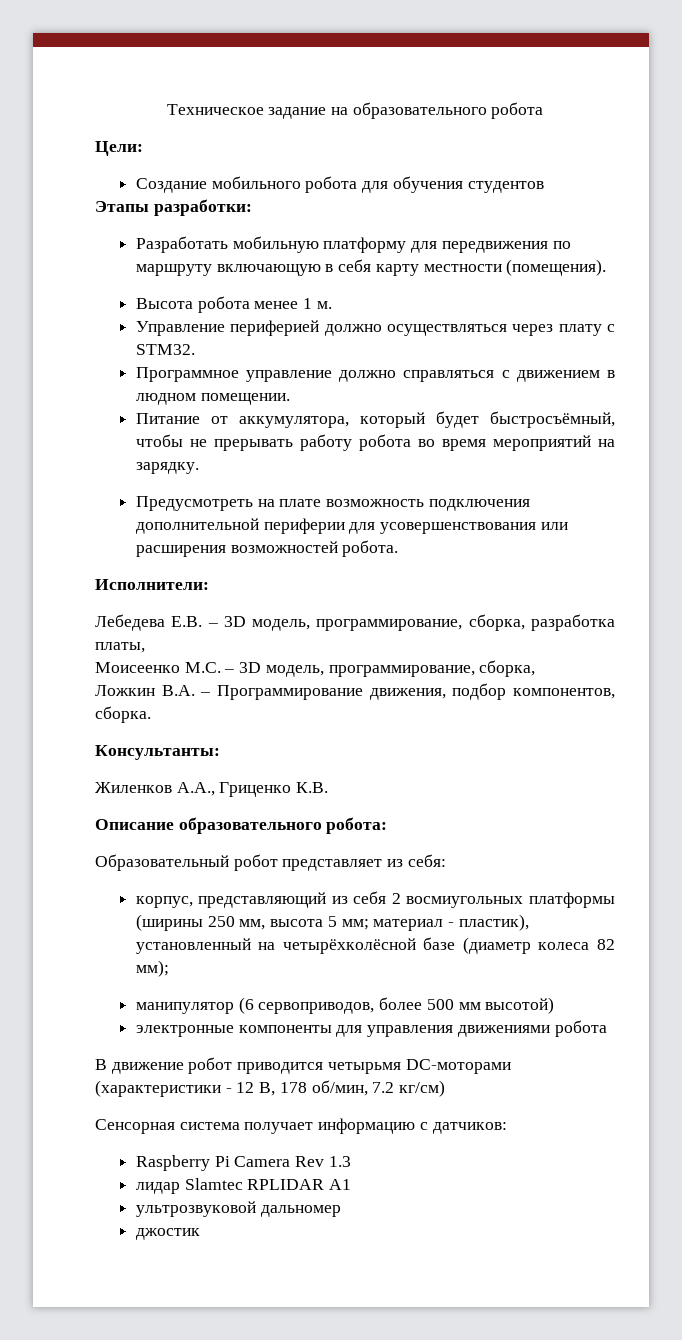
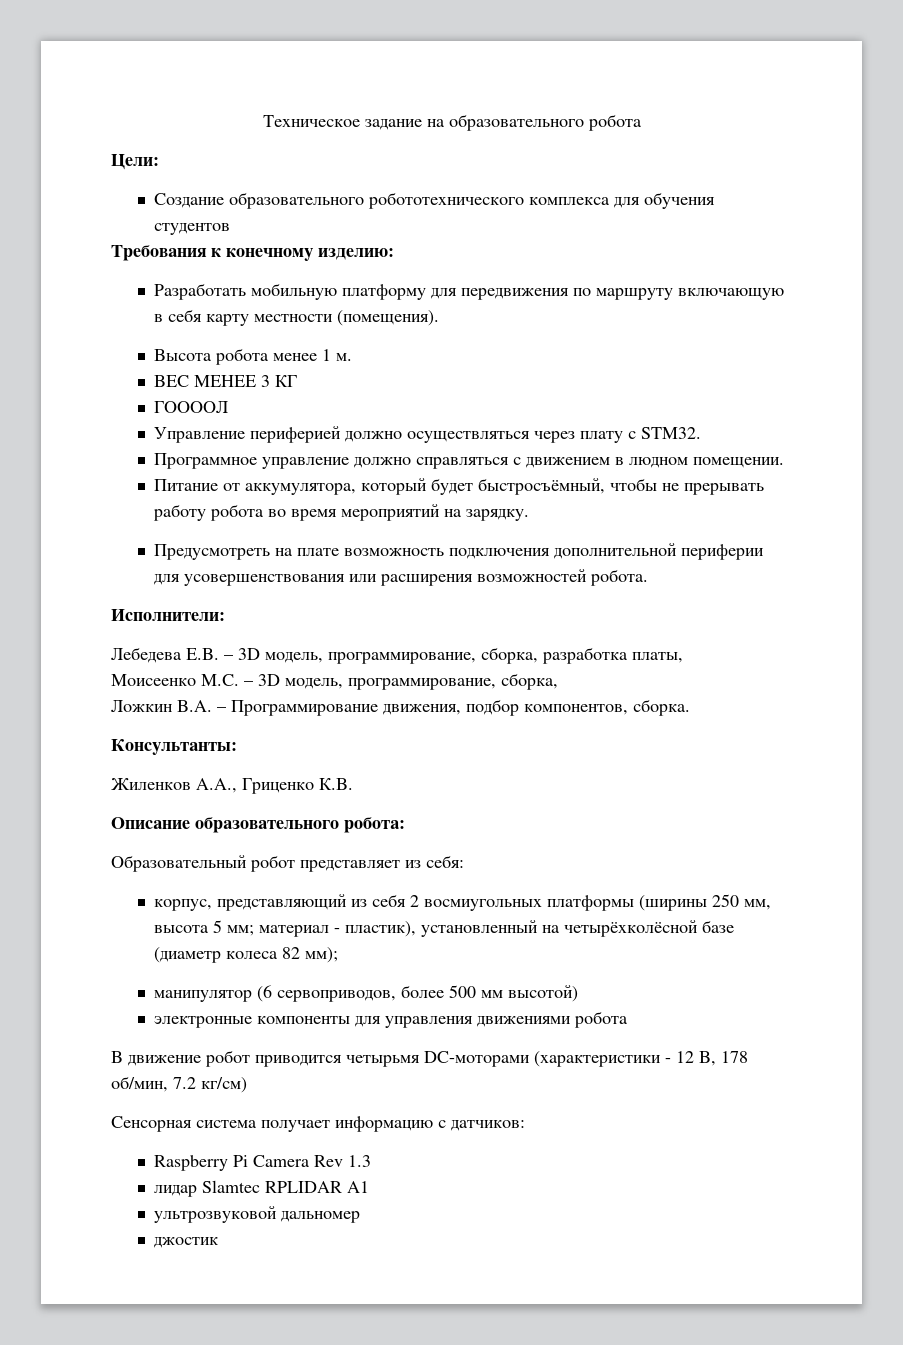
[211,176,358,193] мобильного робота -> [228,192,610,209] образовательного робототехнического комплекса
[95,199,252,216] Этапы разработки: -> [111,245,394,261] Требования к конечному изделию:
(332, 305) none -> [153,375,297,387] [153,401,228,413] // ВЕС МЕНЕЕ 3 КГ // ГООООЛ

